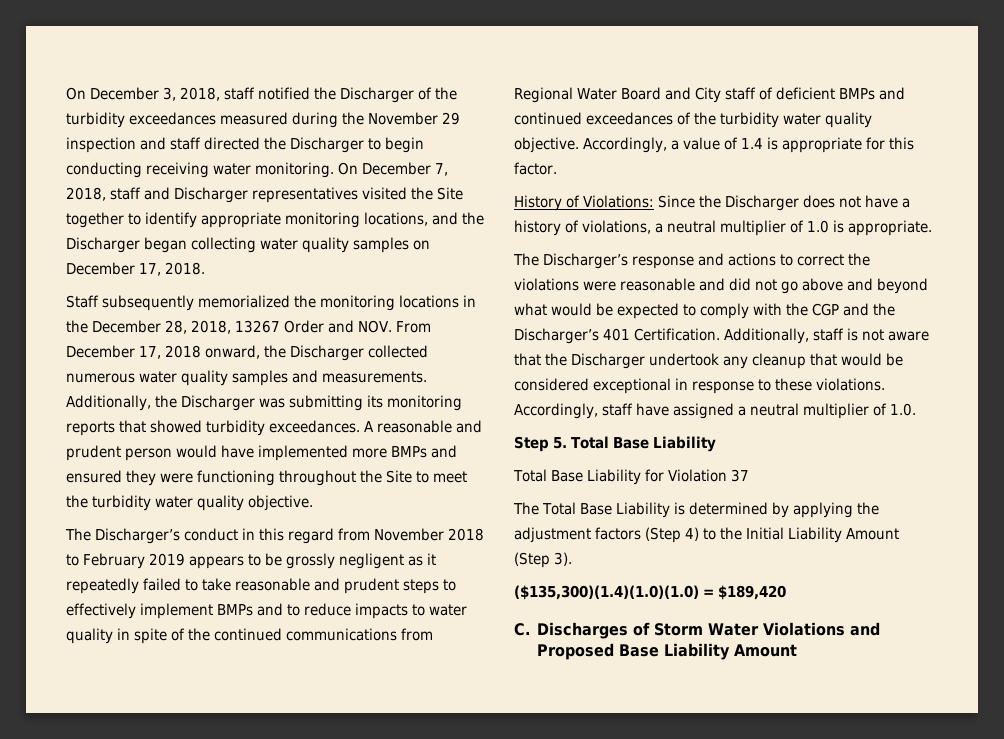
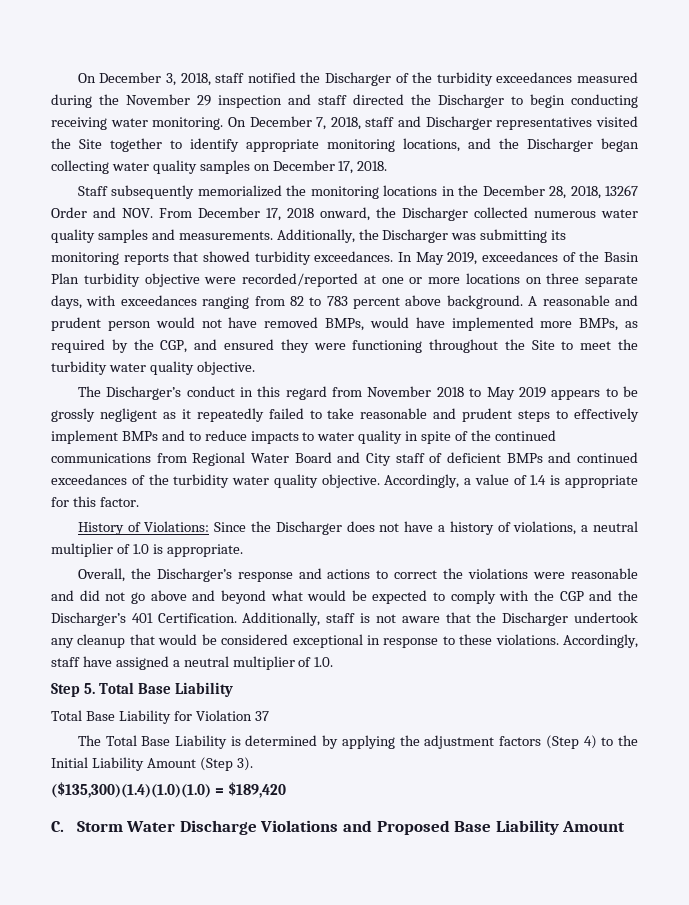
(360, 426) none -> [398,251,639,265] [51,273,638,287] [51,295,523,309] In May 2019, exceedances of the Basin Plan turbidity objective were recorded/reported at one or more locations on three separate days, with exceedances ranging from 82 to 783 percent above background.
[221,445,427,461] have implemented more BMPs -> [201,317,638,331] [51,339,188,353] not have removed BMPs, would have implemented more BMPs, as required by the CGP,
[83,553,145,569] February -> [486,387,515,400] May
[513,253,539,266] The -> [77,568,151,582] Overall, the
[537,622,651,639] Discharges of -> (64, 826) none
(760, 629) none -> [179,820,257,835] Discharge

